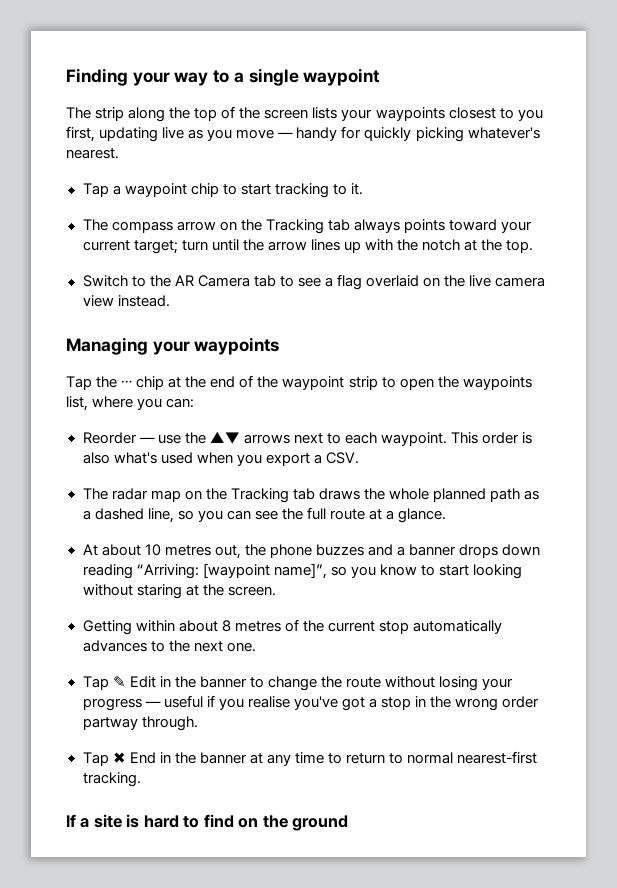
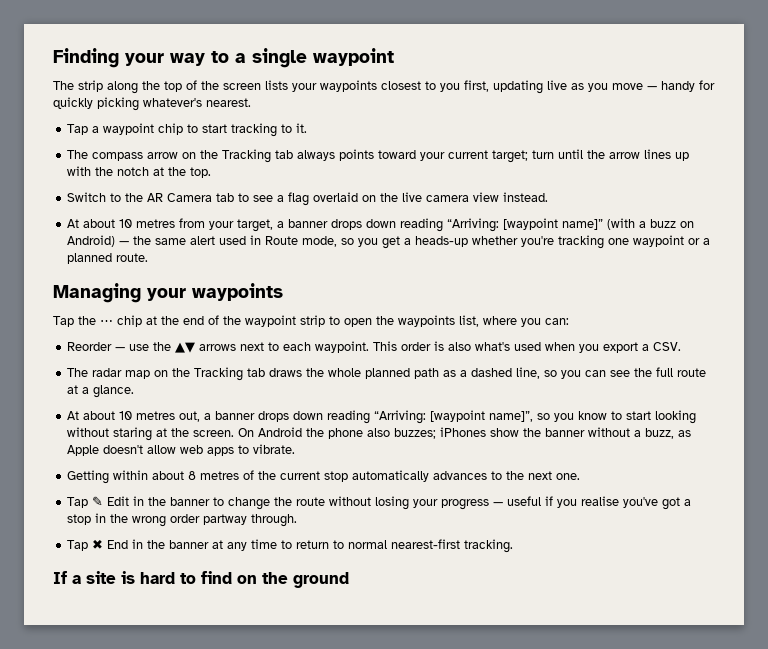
(170, 301) none -> [67,218,695,232] [67,235,711,249] [67,253,149,264] // At about 10 metres from your target, a banner drops down reading “Arriving: [waypoint name]” (with a buzz on Android) — the same alert used in Route mode, so you get a heads-up whether you're tracking one waypoint or a planned route.
[244,544,393,558] the phone buzzes and -> (201, 416) none
(276, 591) none -> [238,427,692,439] [67,444,296,456] On Android the phone also buzzes; iPhones show the banner without a buzz, as Apple doesn't allow web apps to vibrate.

